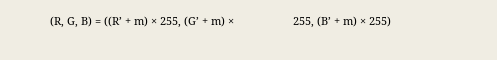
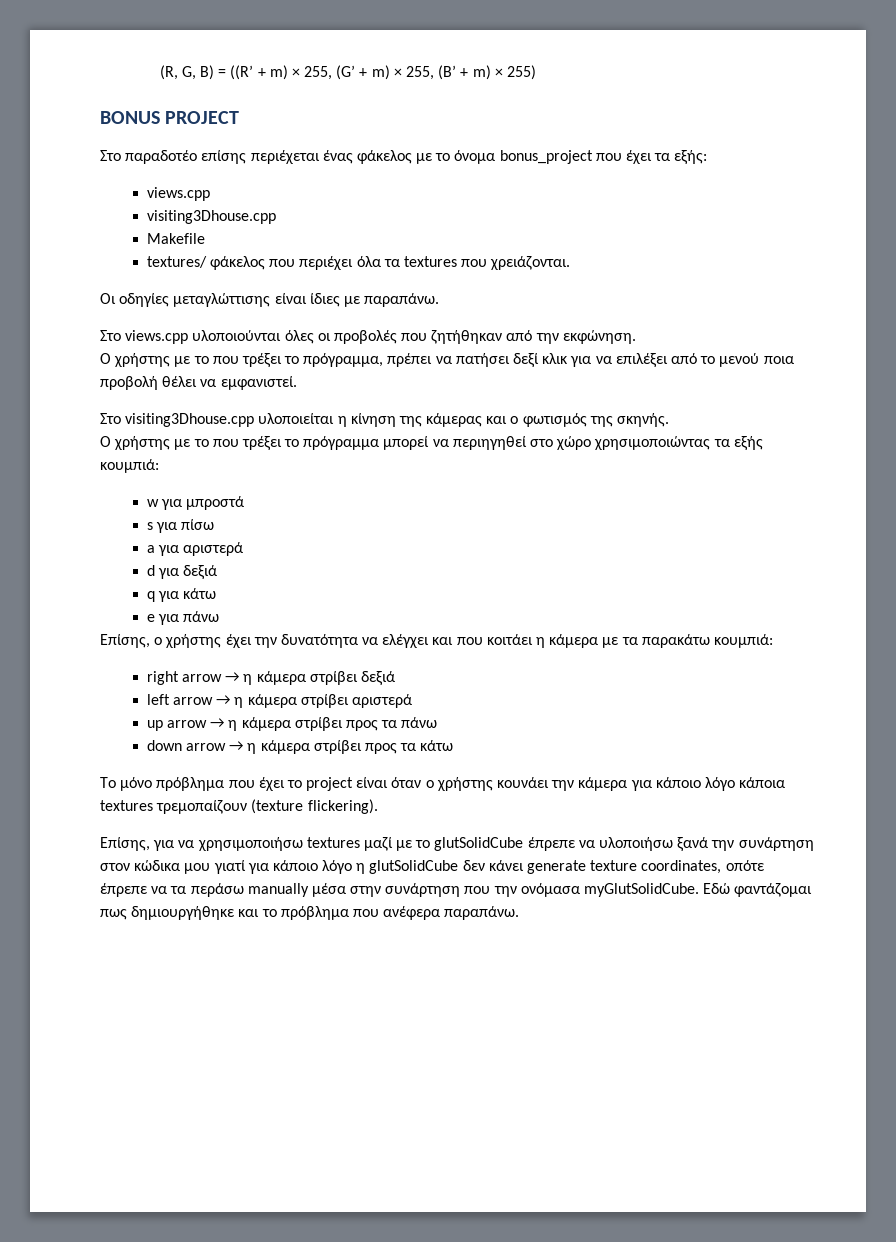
(391, 21) none -> [100,111,240,124] [100,150,708,165] [146,187,210,201] [146,210,276,224] [146,233,205,244] [146,256,571,270] [100,293,440,307] [100,330,636,344] [100,353,794,368] [100,376,297,390] [100,413,670,427] [100,436,763,451] [100,459,159,473] [146,496,245,510] [146,519,215,533] [146,542,244,556] [146,565,218,580] [146,588,217,602] [146,611,220,625] [100,634,773,648] [146,671,395,686] [146,694,412,708] [146,717,438,731] [146,740,454,754] [100,777,786,791] [100,799,378,814] [100,837,814,852] [100,860,764,874] [100,883,813,897] [100,906,520,920] // ΒONUS PROJECT // Στο παραδοτέο επίσης περιέχεται ένας φάκελος με το όνομα bonus_project που έχει τα εξής: // views.cpp // visiting3Dhouse.cpp // Makefile // textures/ φάκελος που περιέχει όλα τα textures που χρειάζονται. // Οι οδηγίες μεταγλώττισης είναι ίδιες με παραπάνω. // Στο views.cpp υλοποιούνται όλες οι προβολές που ζητήθηκαν από την εκφώνηση. // Ο χρήστης με το που τρέξει το πρόγραμμα, πρέπει να πατήσει δεξί κλικ για να επιλέξει από το μενού ποια προβολή θέλει να εμφανιστεί. // Στο visiting3Dhouse.cpp υλοποιείται η κίνηση της κάμερας και ο φωτισμός της σκηνής. // Ο χρήστης με το που τρέξει το πρόγραμμα μπορεί να περιηγηθεί στο χώρο χρησιμοποιώντας τα εξής κουμπιά: // w για μπροστά // s για πίσω // a για αριστερά // d για δεξιά // q για κάτω // e για πάνω // Επίσης, ο χρήστης έχει την δυνατότητα να ελέγχει και που κοιτάει η κάμερα με τα παρακάτω κουμπιά: // right arrow → η κάμερα στρίβει δεξιά // left arrow → η κάμερα στρίβει αριστερά // up arrow → η κάμερα στρίβει προς τα πάνω // down arrow → η κάμερα στρίβει προς τα κάτω // Το μόνο πρόβλημα που έχει το project είναι όταν ο χρήστης κουνάει την κάμερα για κάποιο λόγο κάποια textures τρεμοπαίζουν (texture flickering). // Επίσης, για να χρησιμοποιήσω textures μαζί με το glutSolidCube έπρεπε να υλοποιήσω ξανά την συνάρτηση στον κώδικα μου γιατί για κάποιο λόγο η glutSolidCube δεν κάνει generate texture coordinates, οπότε έπρεπε να τα περάσω manually μέσα στην συνάρτηση που την ονόμασα myGlutSolidCube. Εδώ φαντάζομαι πως δημιουργήθηκε και το πρόβλημα που ανέφερα παραπάνω.

